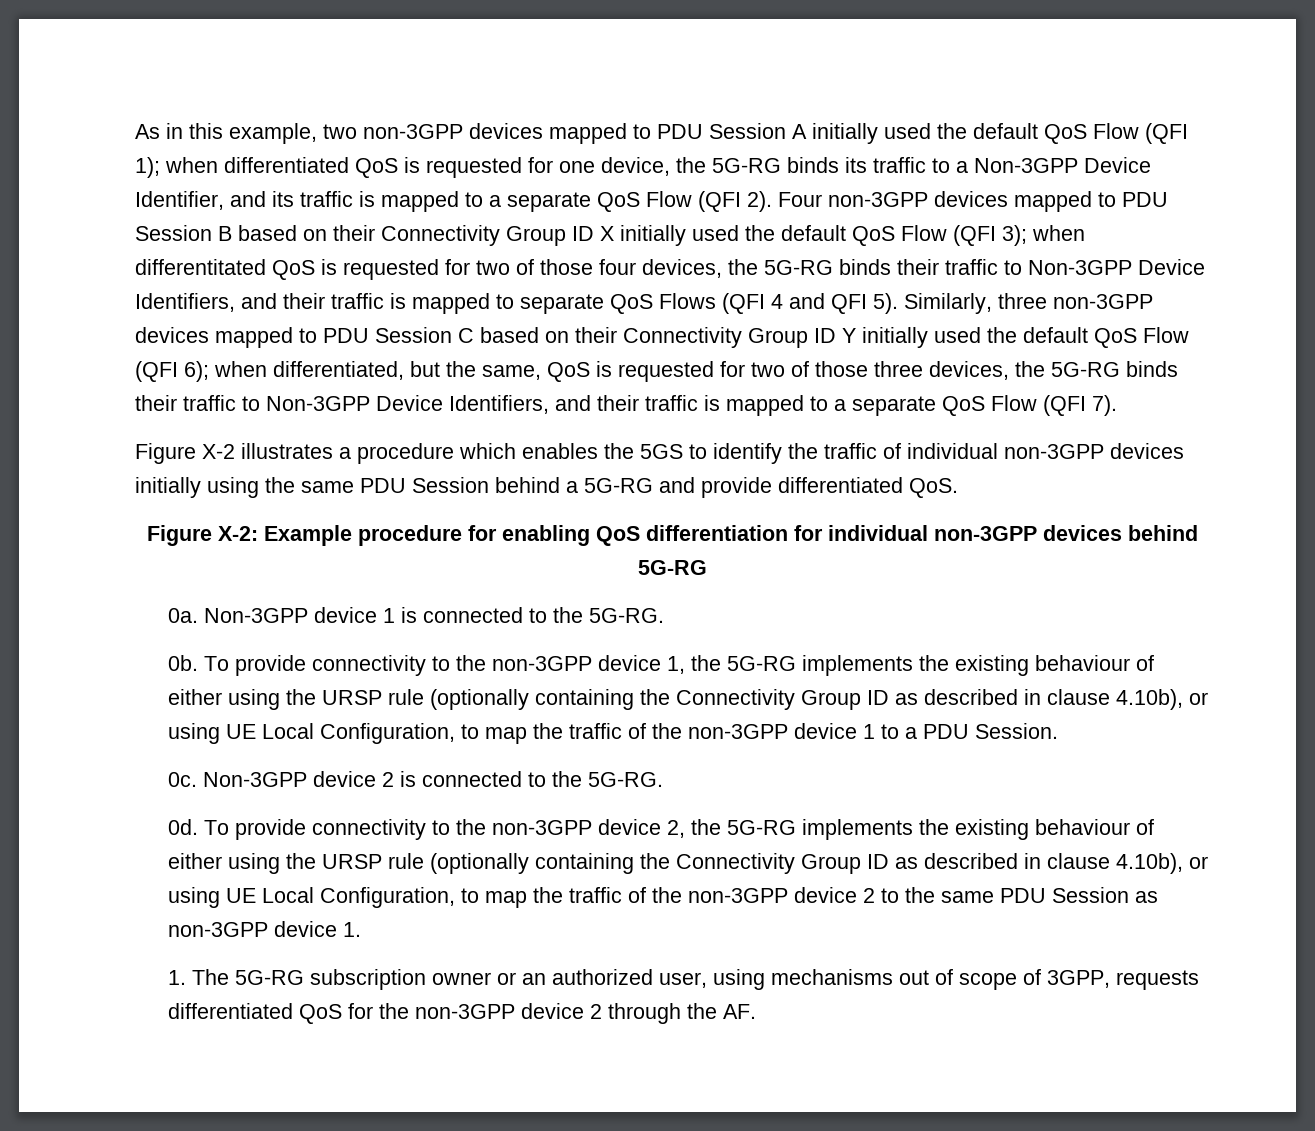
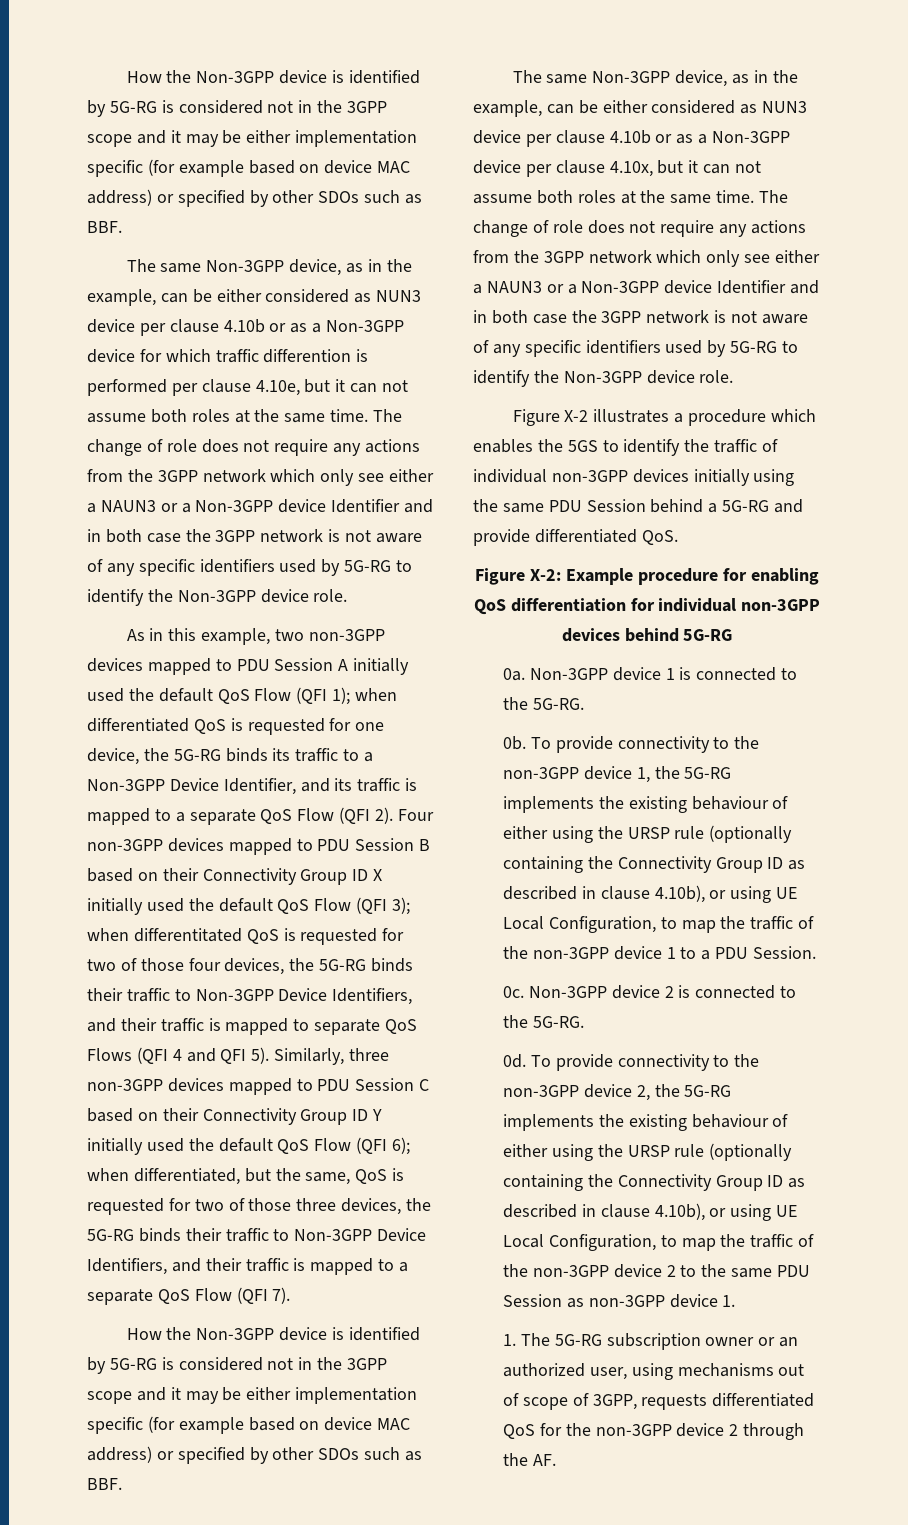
(135, 131) none -> [126,70,420,84] [87,100,388,117] [87,130,418,147] [87,159,411,177] [87,189,423,207] [87,221,122,233] [126,259,412,276] [87,289,422,306] [87,319,405,336] [87,349,369,363] [87,379,409,396] [87,409,403,423] [87,439,421,456] [87,469,435,486] [87,499,434,513] [87,529,422,543] [87,559,413,576] [87,589,348,606] How the Non-3GPP device is identified by 5G-RG is considered not in the 3GPP scope and it may be either implementation specific (for example based on device MAC address) or specified by other SDOs such as BBF. // The same Non-3GPP device, as in the example, can be either considered as NUN3 device per clause 4.10b or as a Non-3GPP device for which traffic differention is performed per clause 4.10e, but it can not assume both roles at the same time. The change of role does not require any actions from the 3GPP network which only see either a NAUN3 or a Non-3GPP device Identifier and in both case the 3GPP network is not aware of any specific identifiers used by 5G-RG to identify the Non-3GPP device role. //
(1117, 405) none -> [126,1327,420,1341] [87,1357,388,1374] [87,1387,418,1404] [87,1416,411,1434] [87,1446,423,1464] [87,1478,122,1490] [512,70,798,87] [473,100,808,117] [473,130,791,147] [473,160,762,177] [473,190,789,204] [473,220,807,237] [473,250,821,267] [473,280,820,294] [473,310,808,324] [473,340,799,357] [473,370,734,387] // How the Non-3GPP device is identified by 5G-RG is considered not in the 3GPP scope and it may be either implementation specific (for example based on device MAC address) or specified by other SDOs such as BBF. // The same Non-3GPP device, as in the example, can be either considered as NUN3 device per clause 4.10b or as a Non-3GPP device per clause 4.10x, but it can not assume both roles at the same time. The change of role does not require any actions from the 3GPP network which only see either a NAUN3 or a Non-3GPP device Identifier and in both case the 3GPP network is not aware of any specific identifiers used by 5G-RG to identify the Non-3GPP device role.

